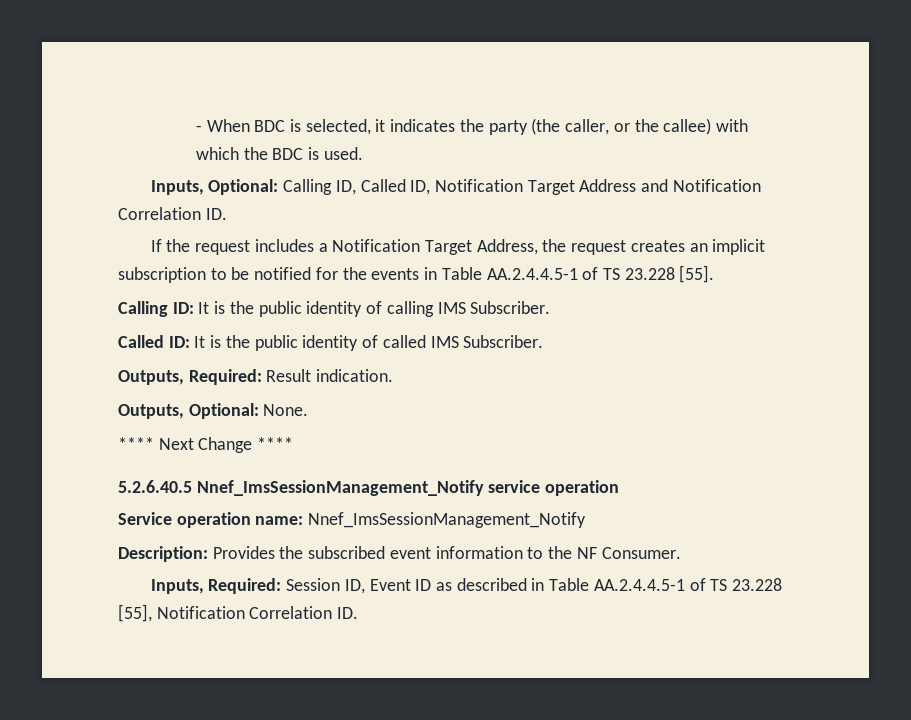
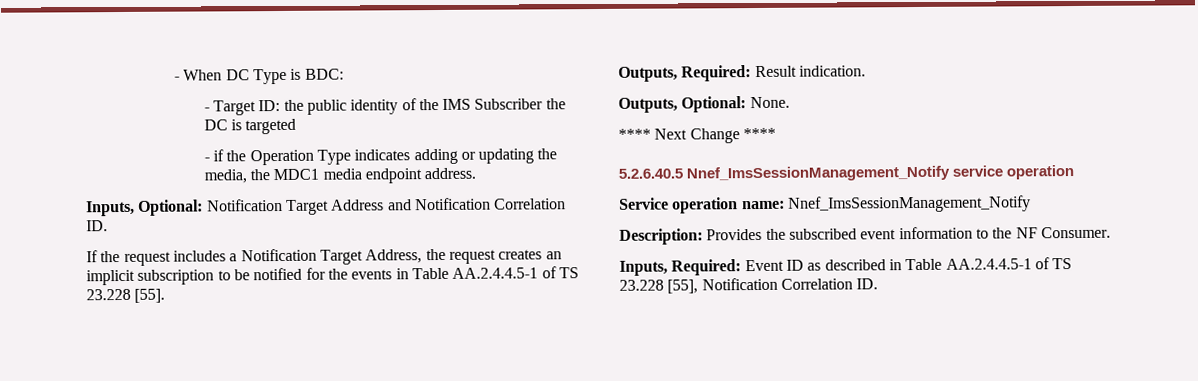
[254,118,748,135] [195,147,363,160] [150,179,431,195] BDC is selected, it indicates the party (the caller, or the callee) with which the BDC is used. // Inputs, Optional: Calling ID, Called ID, -> [225,68,344,85] [203,98,566,116] [203,118,297,135] [203,148,558,166] [203,167,477,184] [86,199,204,217] DC Type is BDC: // - Target ID: the public identity of the IMS Subscriber the DC is targeted // - if the Operation Type indicates adding or updating the media, the MDC1 media endpoint address. // Inputs, Optional:
[118,301,551,317] [118,335,544,351] // Calling ID: It is the public identity of calling IMS Subscriber. // Called ID: It is the public identity of called IMS Subscriber. -> (166, 295) none
[286,578,365,594] Session ID, -> (742, 267) none

